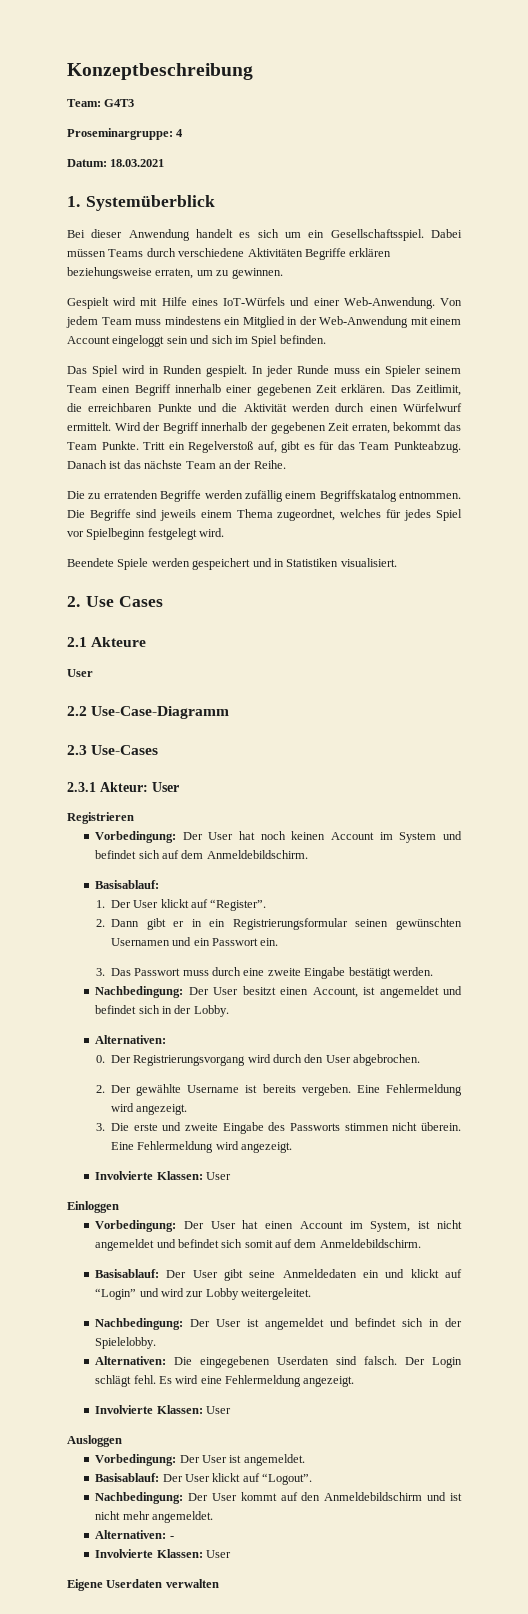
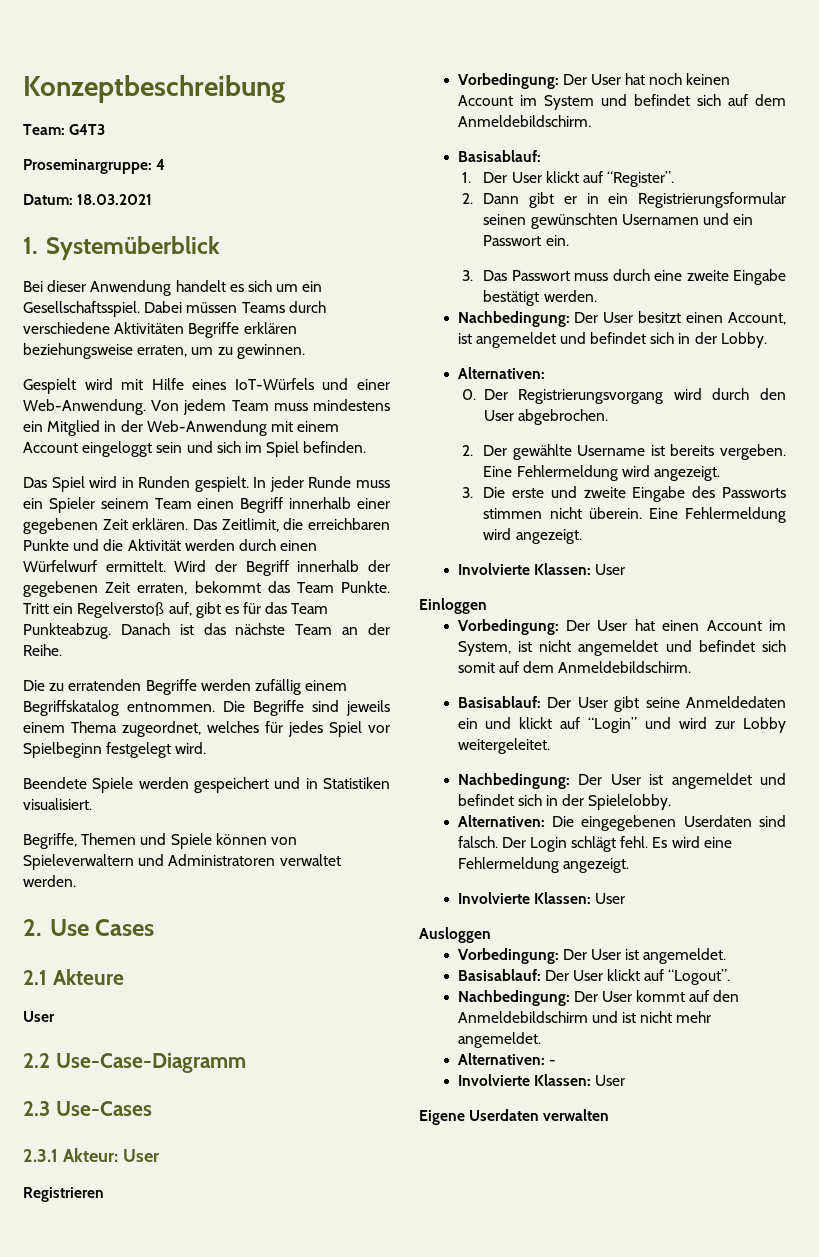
(397, 562) none -> [23,833,297,849] [23,854,341,870] [23,875,76,887] // Begriffe, Themen und Spiele können von Spieleverwaltern und Administratoren verwaltet werden.

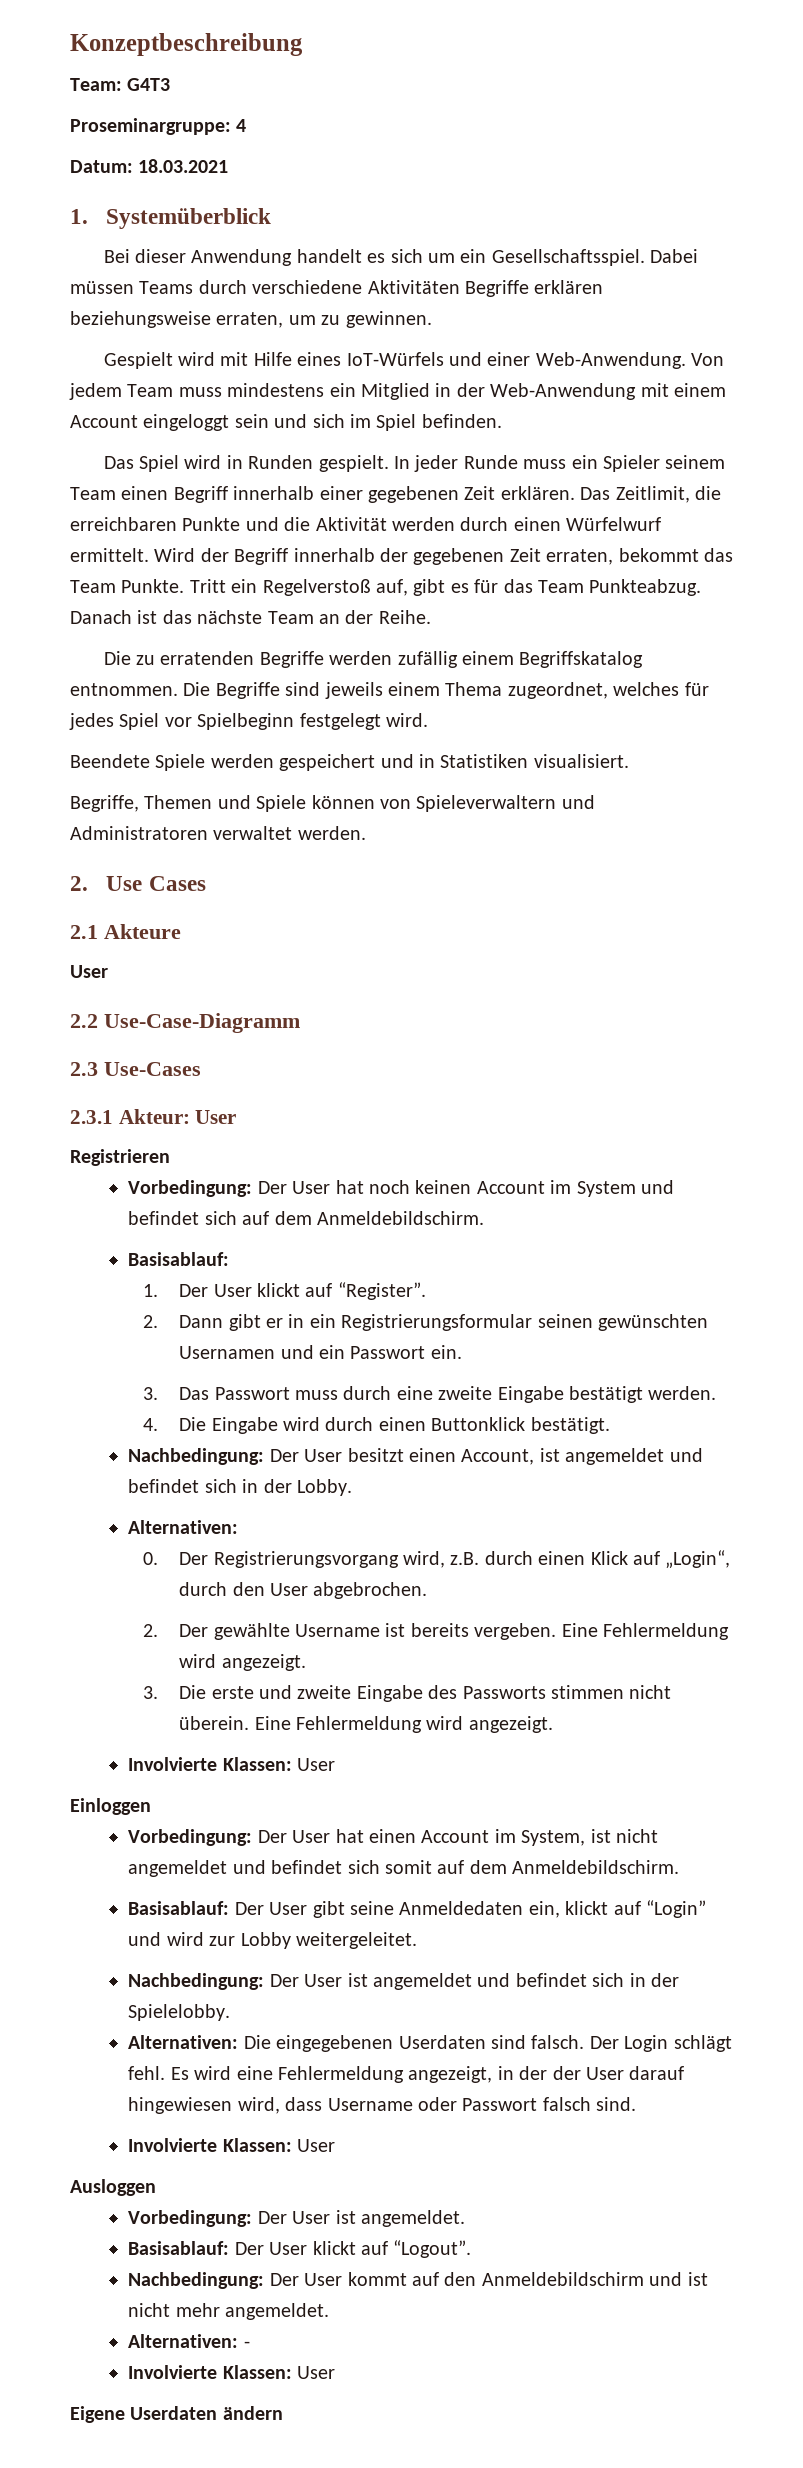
(597, 296) none -> [142,1417,610,1434] // 4. Die Eingabe wird durch einen Buttonklick bestätigt.
[673,388,702,400] wird -> [402,1550,731,1569] wird, z.B. durch einen Klick auf „Login“,
[457,717,512,729] ein und -> [528,1901,560,1918] ein,
[562,858,629,873] angezeigt. -> [408,2066,685,2083] [128,2097,637,2114] angezeigt, in der der User darauf hingewiesen wird, dass Username oder Passwort falsch sind.
[543,1109,610,1121] verwalten -> [222,2406,283,2420] ändern

